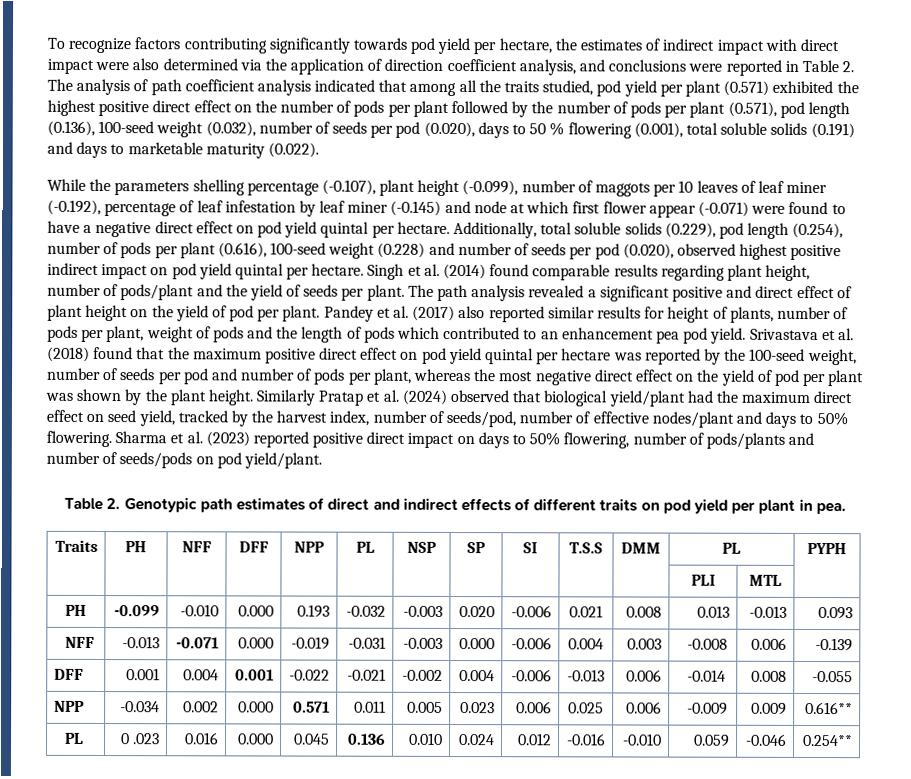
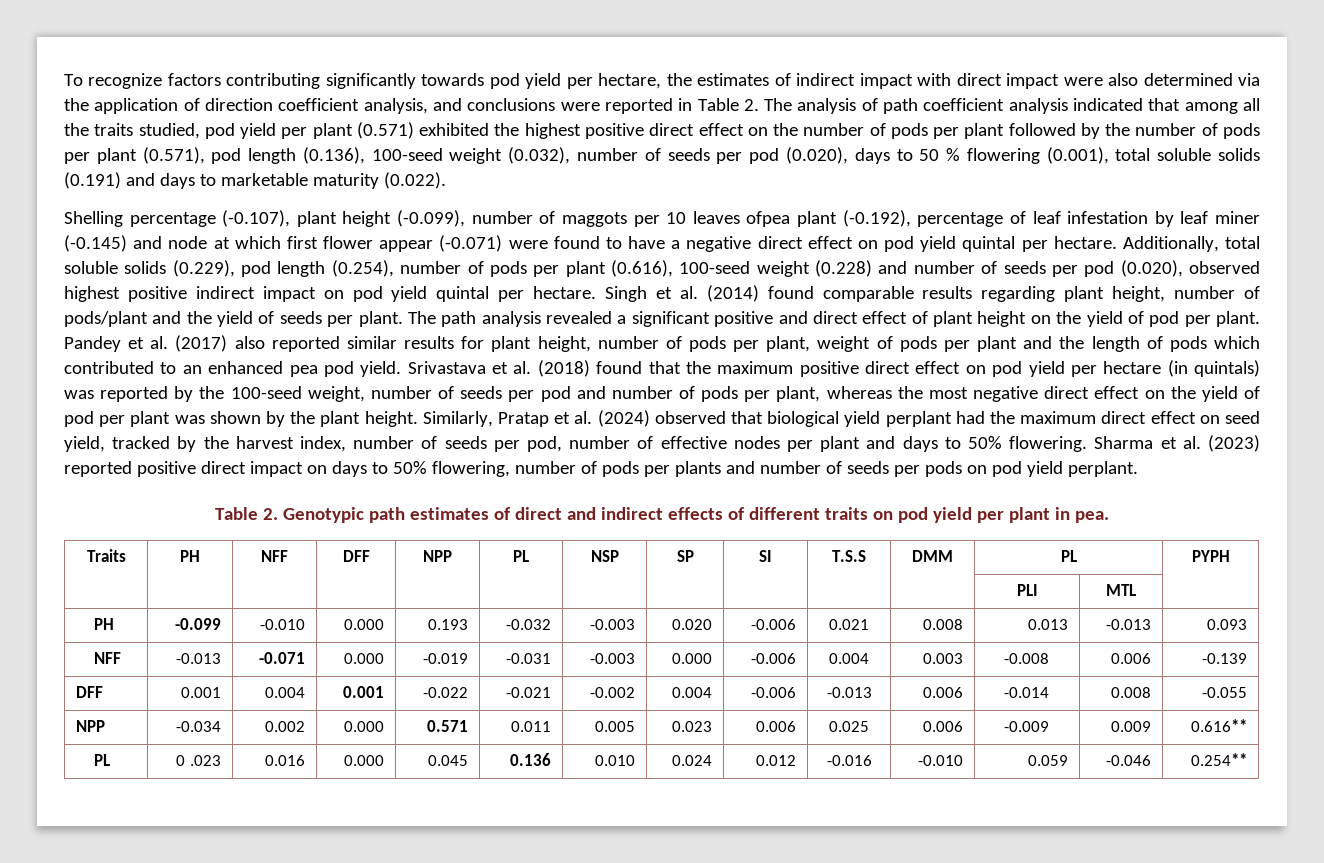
[47,178,245,196] While the parameters shelling -> [64,211,123,227] Shelling
[740,180,828,194] of leaf miner -> [746,211,838,227] ofpea plant
[667,306,774,323] height of plants, -> [491,336,591,352] plant height,
(244, 334) none -> [943,336,1018,352] per plant
[561,327,654,340] enhancement -> [208,361,284,374] enhanced
[485,348,535,365] quintal -> (1065, 369) none
(612, 354) none -> [1167,360,1260,377] (in quintals)
[256,389,316,406] Similarly -> [422,411,493,427] Similarly,
[608,390,685,407] yield/plant -> [844,411,952,427] yield perplant
[446,410,734,428] seeds/pod, number of effective nodes/plant -> [444,436,861,452] seeds per pod, number of effective nodes per plant
[705,432,815,449] [46,451,322,469] pods/plants and number of seeds/pods on pod yield/plant. -> [601,461,1138,477] pods per plants and number of seeds per pods on pod yield perplant.

